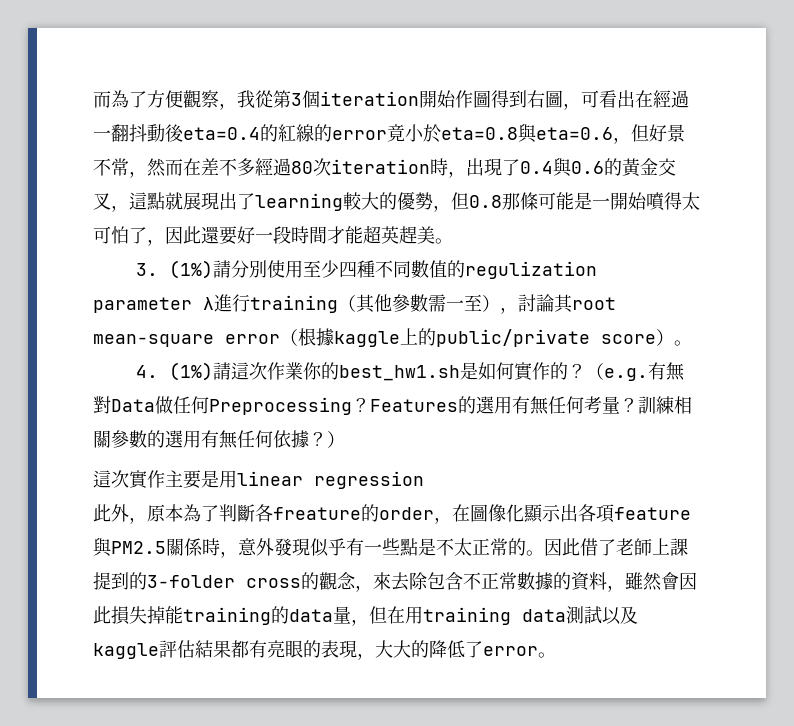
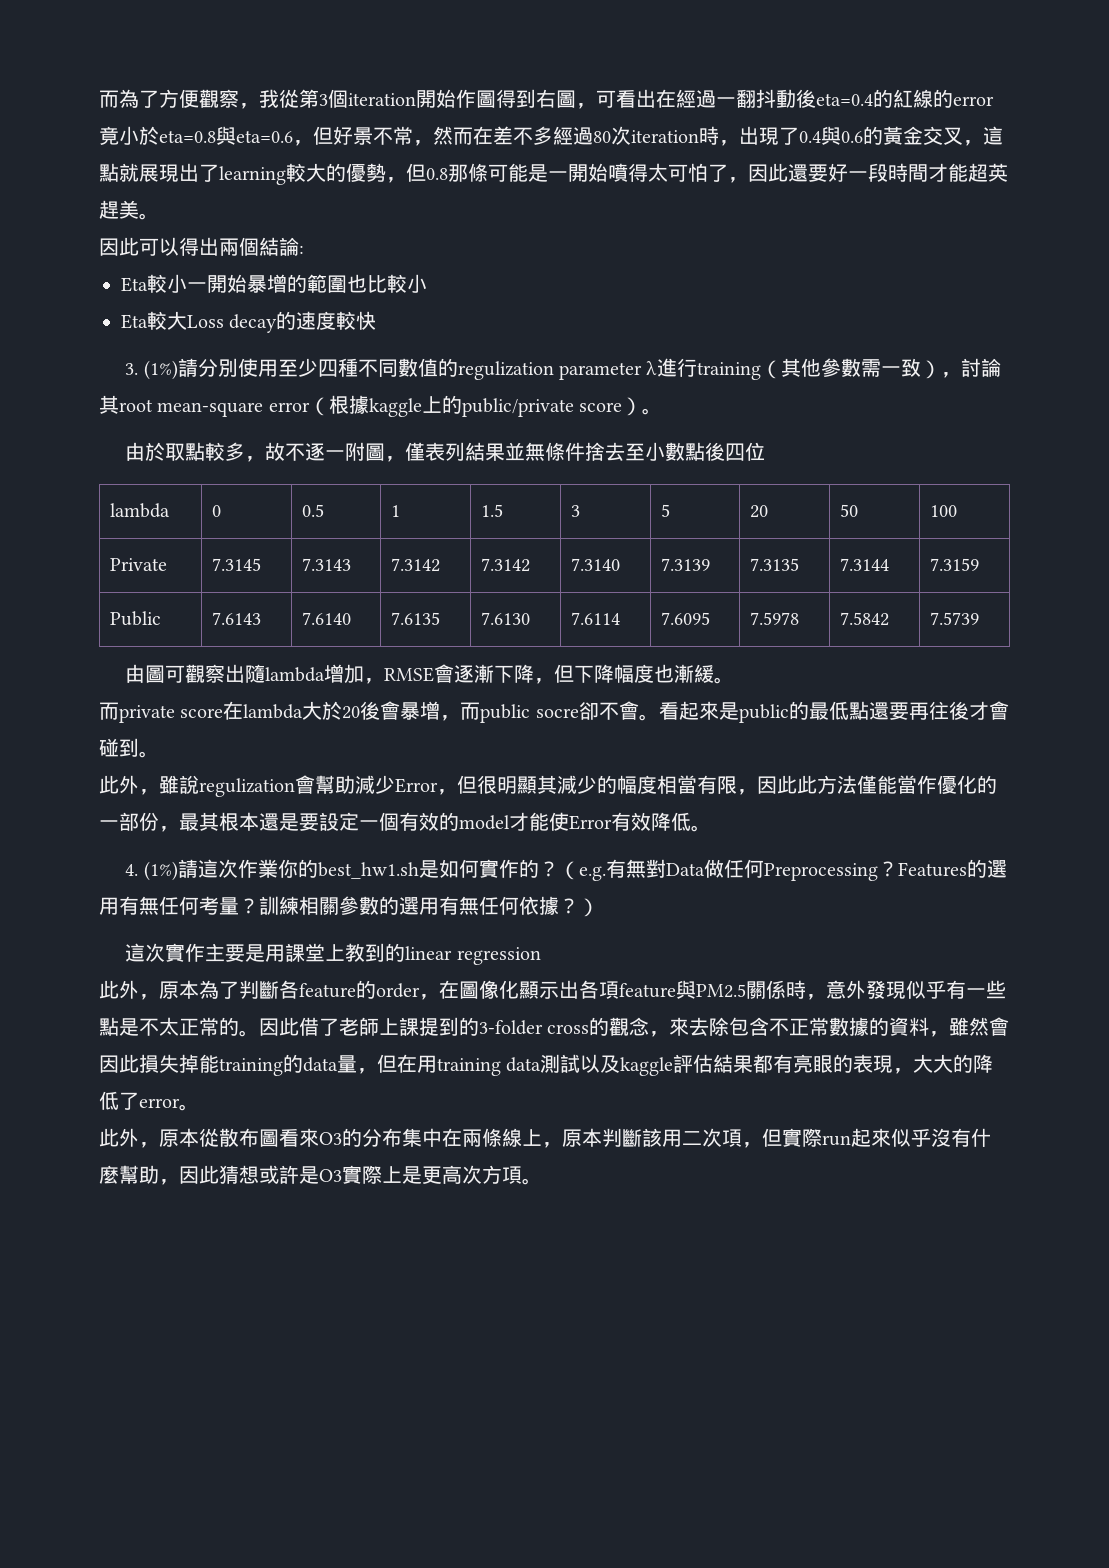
(453, 241) none -> [99,237,304,256] [121,274,427,293] [121,311,377,333] // 因此可以得出兩個結論: // Eta較小一開始暴增的範圍也比較小 // Eta較大Loss decay的速度較快
[464,294,482,311] 至 -> [901,358,922,377] 致
(692, 343) none -> [125,442,766,462] [109,503,170,518] [211,505,221,517] [301,504,324,517] [390,505,400,517] [480,504,503,517] [570,505,580,517] [660,504,670,517] [749,505,768,518] [839,504,858,517] [929,505,957,517] [109,558,167,571] [211,558,261,571] [301,558,351,571] [390,558,440,572] [480,558,530,572] [570,558,620,571] [660,558,710,571] [749,558,799,571] [839,558,889,571] [929,558,979,571] [109,611,161,626] [211,612,261,625] [301,612,351,625] [390,612,440,625] [480,612,530,625] [570,612,620,625] [660,612,710,625] [749,612,799,625] [839,612,889,626] [929,612,979,625] [125,664,735,684] [99,701,1009,723] [99,738,159,758] [99,775,997,797] [99,812,711,832] // 由於取點較多，故不逐一附圖，僅表列結果並無條件捨去至小數點後四位 // lambda | 0 | 0.5 | 1 | 1.5 | 3 | 5 | 20 | 50 | 100 // Private | 7.3145 | 7.3143 | 7.3142 | 7.3142 | 7.3140 | 7.3139 | 7.3135 | 7.3144 | 7.3159 // Public | 7.6143 | 7.6140 | 7.6135 | 7.6130 | 7.6114 | 7.6095 | 7.5978 | 7.5842 | 7.5739 // 由圖可觀察出隨lambda增加，RMSE會逐漸下降，但下降幅度也漸緩。 // 而private score在lambda大於20後會暴增，而public socre卻不會。看起來是public的最低點還要再往後才會碰到。 // 此外，雖說regulization會幫助減少Error，但很明顯其減少的幅度相當有限，因此此方法僅能當作優化的一部份，最其根本還是要設定一個有效的model才能使Error有效降低。
(237, 479) none -> [285,943,406,962] 課堂上教到的
[273,507,361,520] freature -> [299,983,356,998] feature
(556, 655) none -> [99,1128,991,1148] [99,1165,542,1185] // 此外，原本從散布圖看來O3的分布集中在兩條線上，原本判斷該用二次項，但實際run起來似乎沒有什麼幫助，因此猜想或許是O3實際上是更高次方項。

